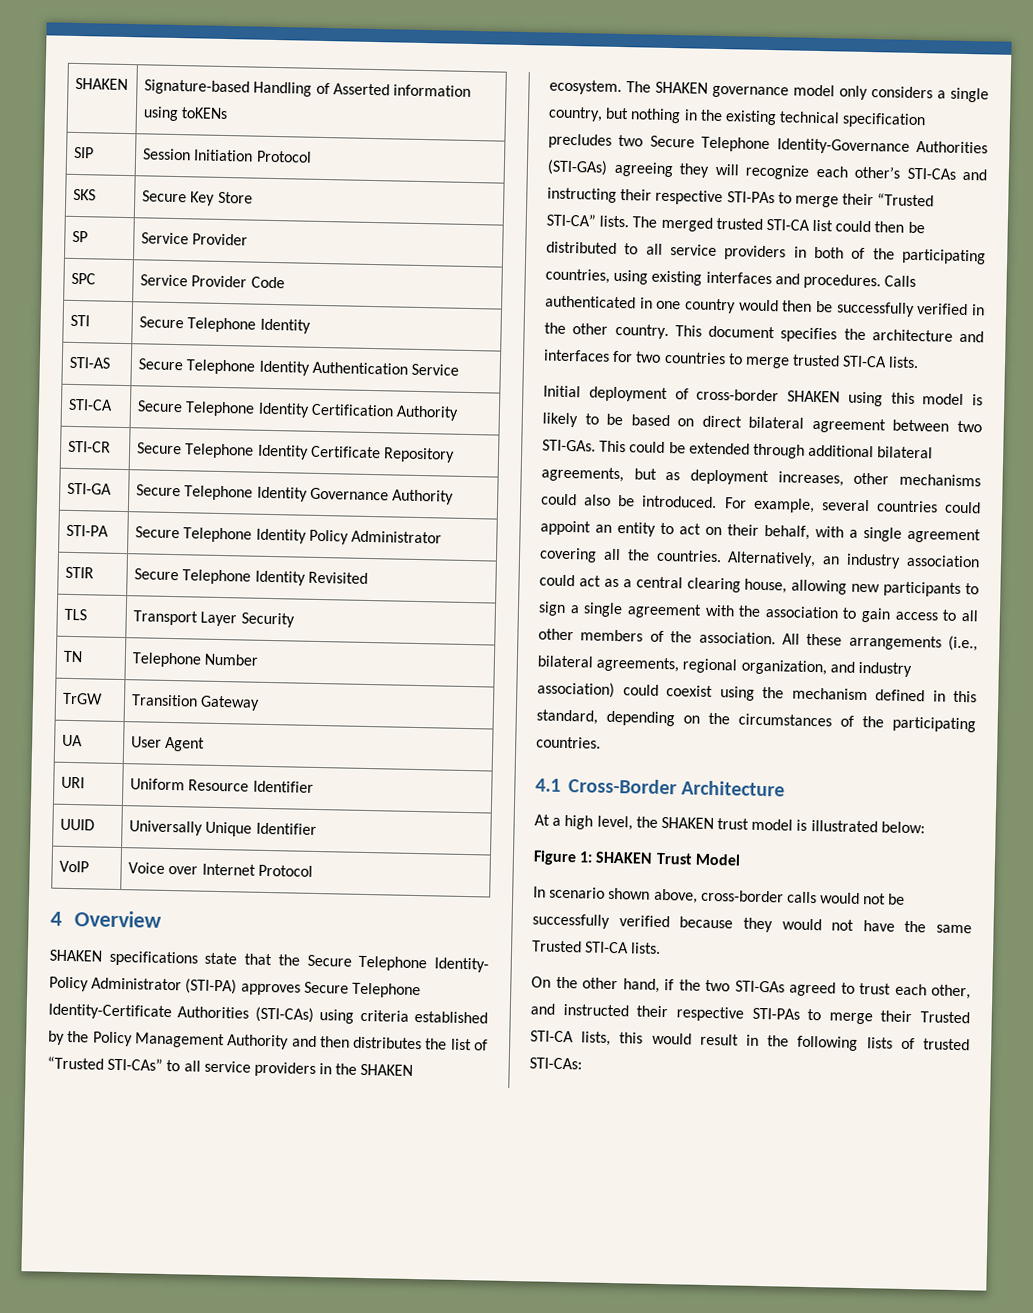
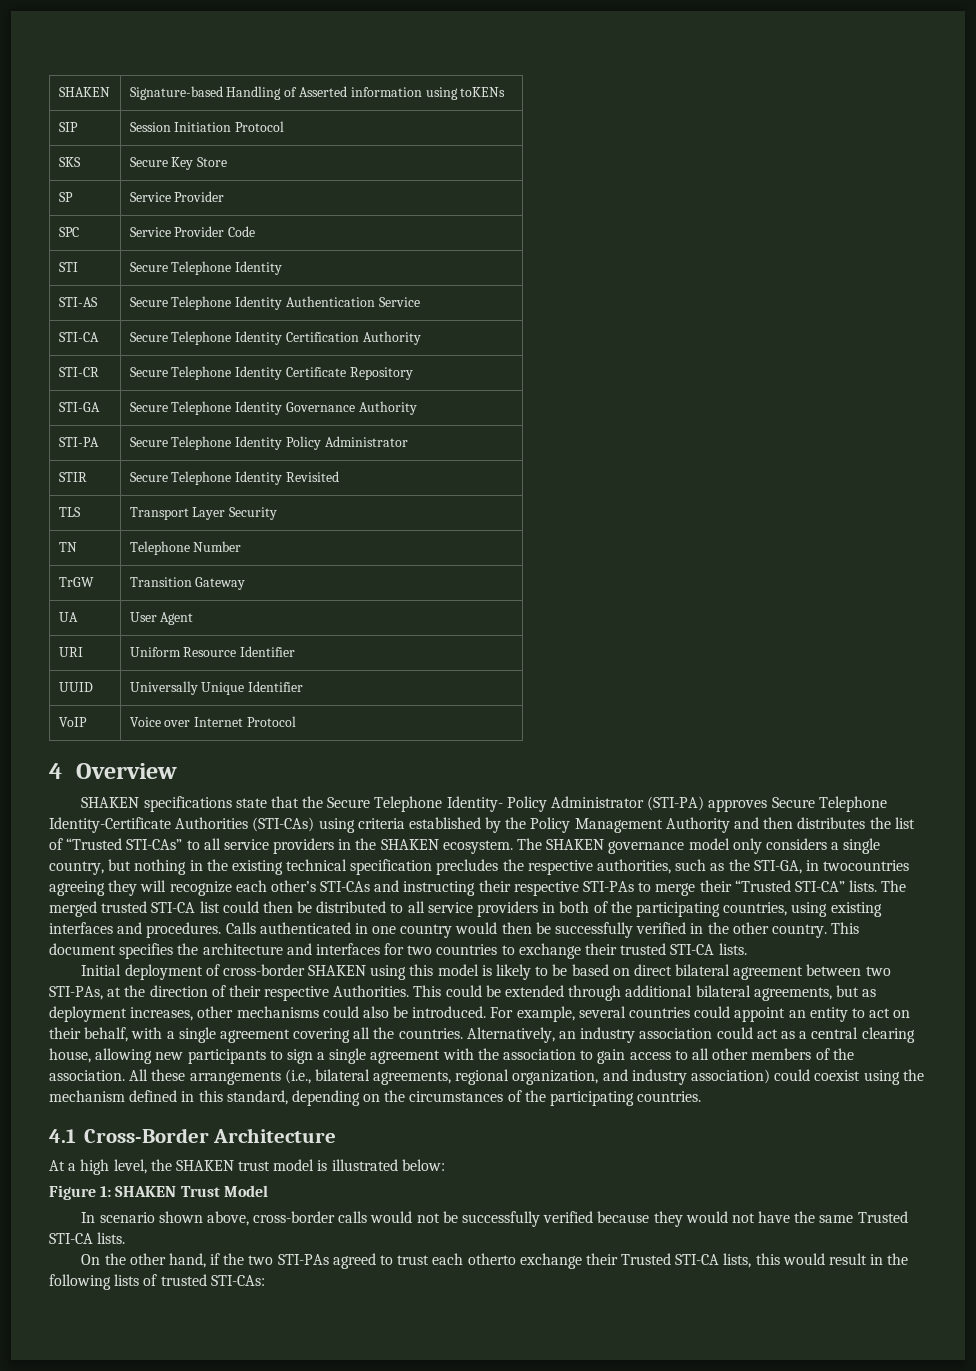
[618,134,988,155] [547,159,608,176] two Secure Telephone Identity-Governance Authorities (STI-GAs) -> [502,859,910,875] the respective authorities, such as the STI-GA, in twocountries
[744,356,790,369] merge -> [518,943,618,959] exchange their
[542,439,596,452] STI-GAs. -> [49,985,410,1001] STI-PAs, at the direction of their respective Authorities.
[734,980,785,993] STI-GAs -> [277,1254,329,1265] STI-PAs
[931,984,971,1000] [530,1003,873,1025] other, and instructed their respective STI-PAs to merge -> [467,1253,582,1269] otherto exchange

